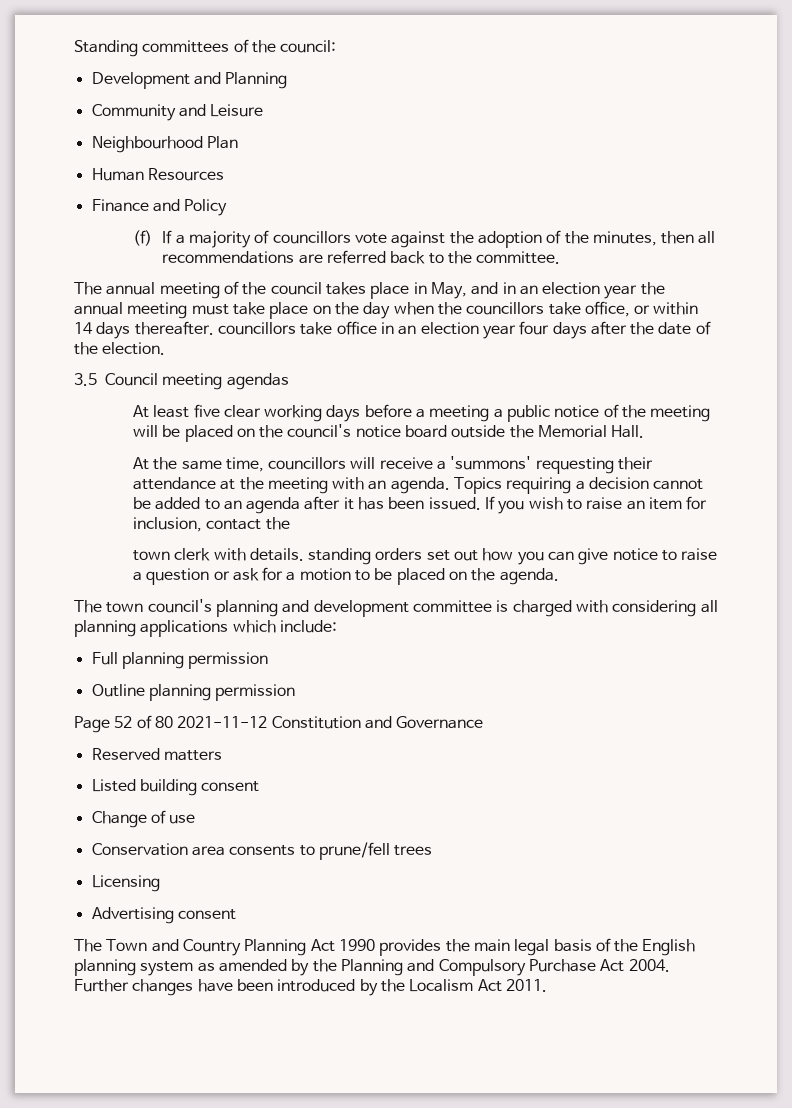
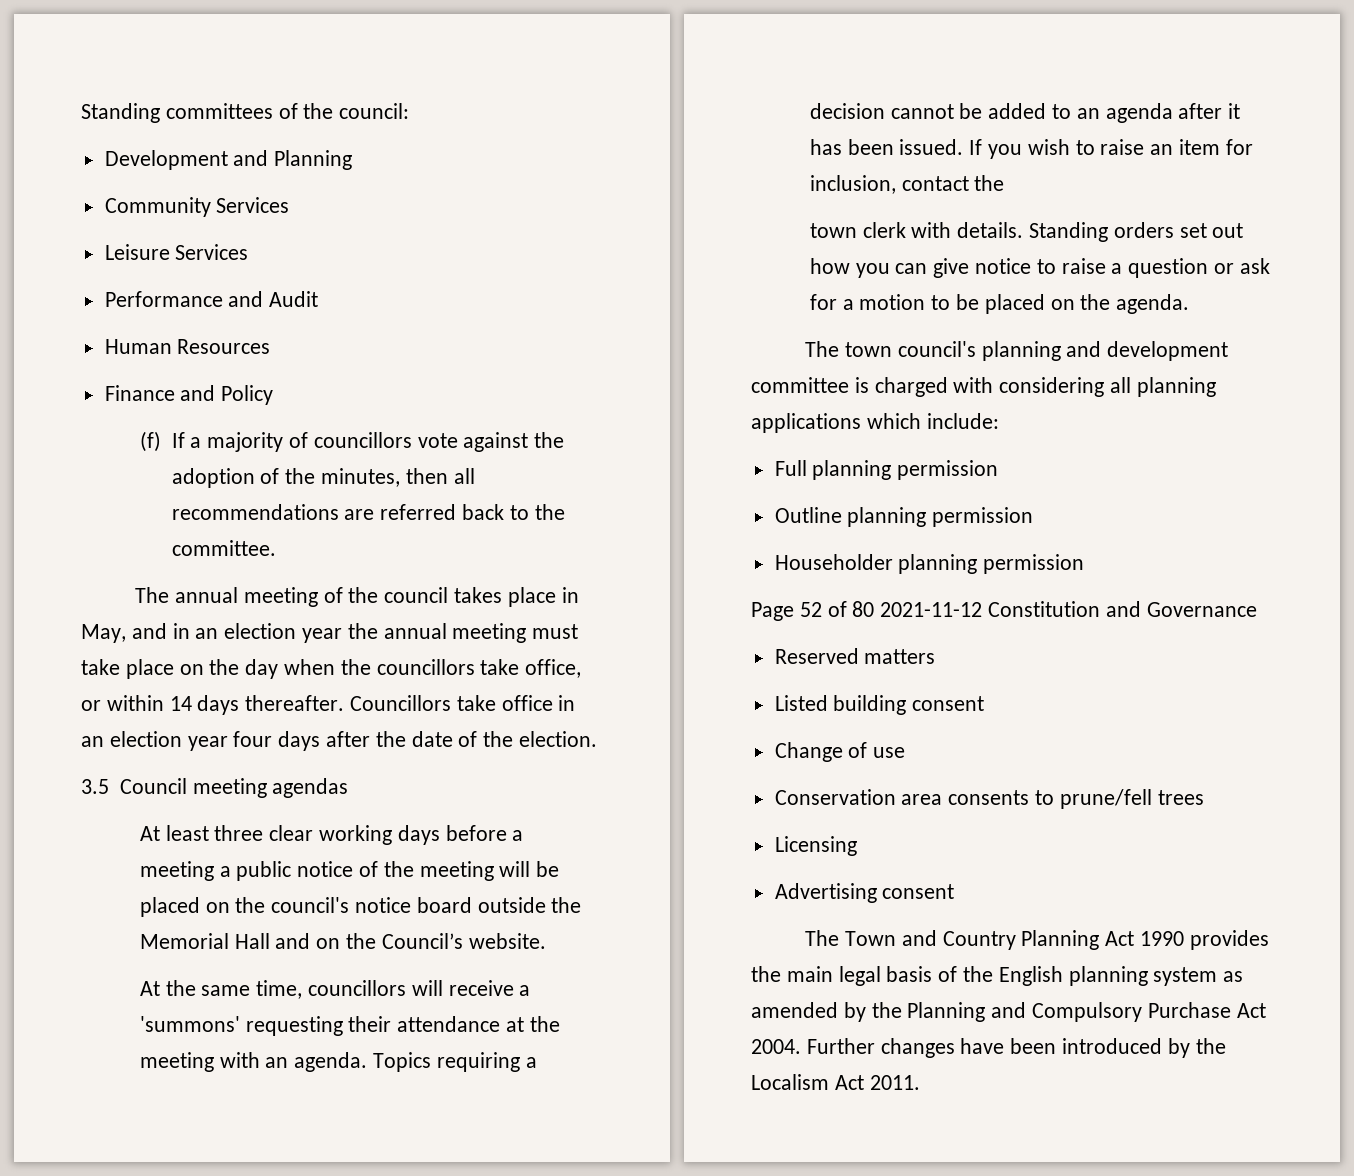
[178,104,264,117] [91,136,238,153] and Leisure // Neighbourhood Plan -> [216,197,290,213] [104,244,249,260] [104,291,319,307] Services // Leisure Services // Performance and Audit
[217,322,296,335] councillors -> [350,695,452,711] Councillors
[193,404,220,418] five -> [214,825,264,841] three
[611,425,645,438] Hall. -> [234,933,546,949] Hall and on the Council’s website.
[308,548,372,565] standing -> [1029,222,1109,242] Standing
(296, 692) none -> [774,554,1085,574] // Householder planning permission

